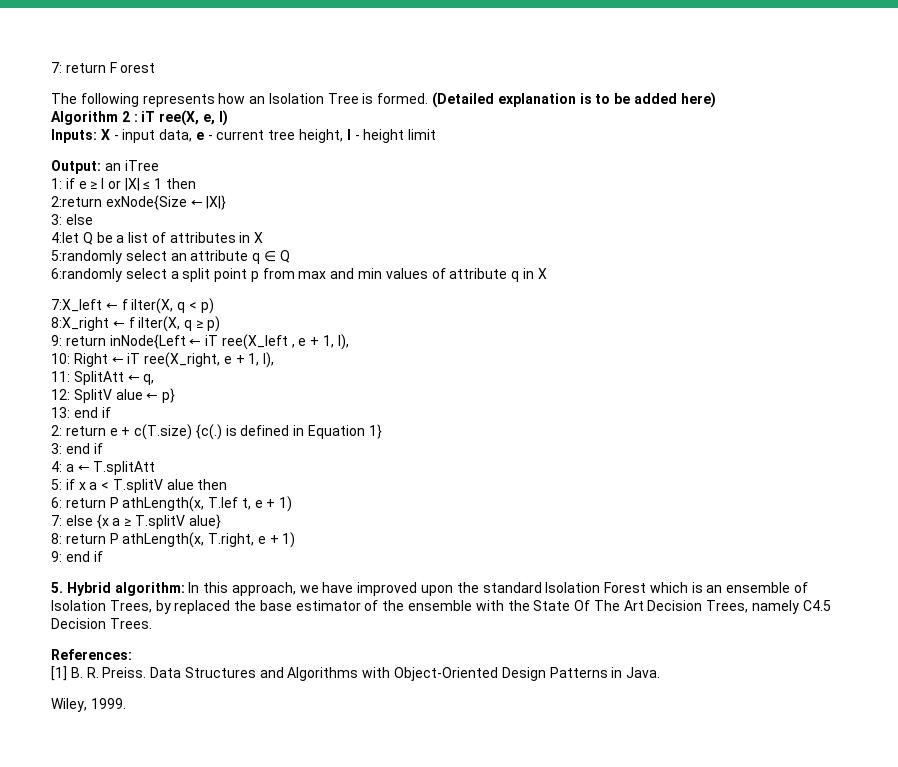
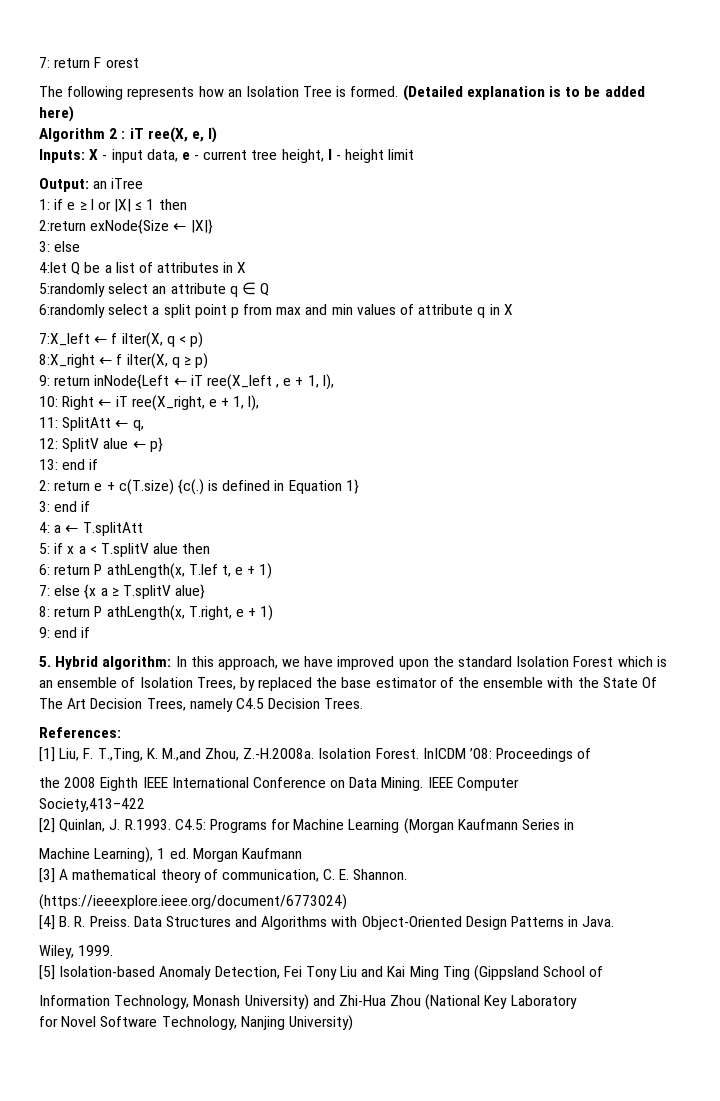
(67, 673) none -> [59,748,592,762] [39,777,519,791] [39,798,145,812] [39,818,575,834] [39,847,302,863] [39,868,408,883] [39,894,347,910] [39,915,55,930] Liu, F. T.,Ting, K. M.,and Zhou, Z.-H.2008a. Isolation Forest. InICDM ’08: Proceedings of // the 2008 Eighth IEEE International Conference on Data Mining. IEEE Computer // Society,413–422 // [2] Quinlan, J. R.1993. C4.5: Programs for Machine Learning (Morgan Kaufmann Series in // Machine Learning), 1 ed. Morgan Kaufmann // [3] A mathematical theory of communication, C. E. Shannon. // (https://ieeexplore.ieee.org/document/6773024) // [4]
(126, 703) none -> [39,965,604,981] [39,994,577,1010] [39,1015,353,1031] // [5] Isolation-based Anomaly Detection, Fei Tony Liu and Kai Ming Ting (Gippsland School of // Information Technology, Monash University) and Zhi-Hua Zhou (National Key Laboratory // for Novel Software Technology, Nanjing University)

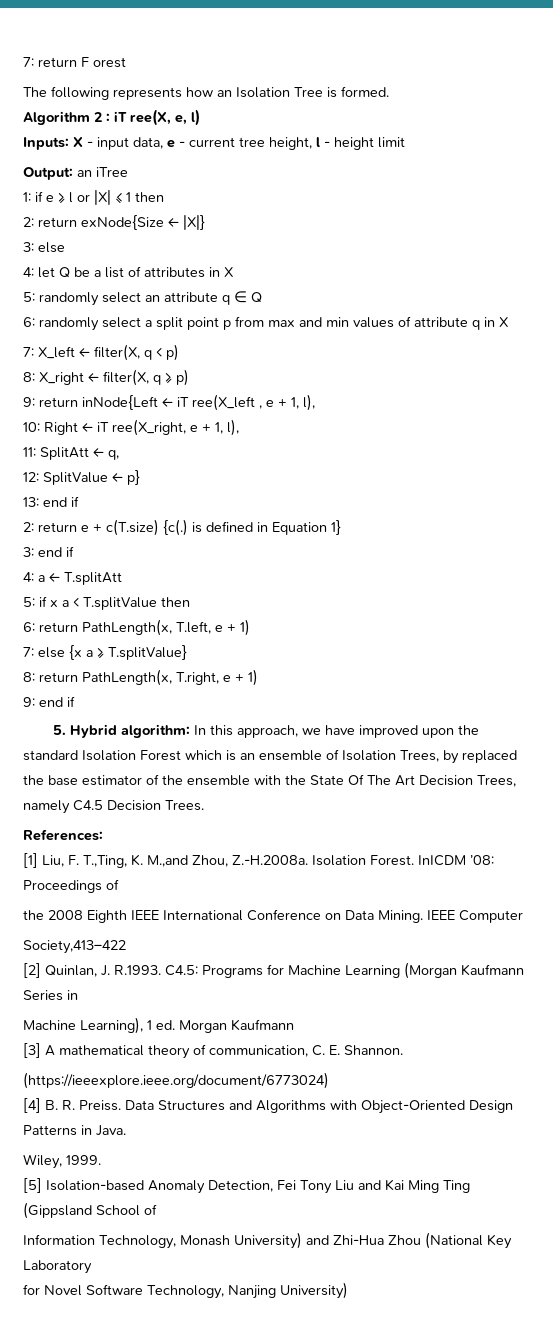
[402,85,645,101] [39,106,74,122] (Detailed explanation is to be added here) -> (389, 91) none
[39,220,86,231] 2:return -> [23,217,77,227] 2: return
[39,262,67,273] 4:let -> [23,267,55,278] 4: let
[39,283,105,297] 5:randomly -> [23,292,99,306] 5: randomly
[39,304,105,318] 6:randomly -> [23,317,99,331] 6: randomly
[39,332,163,348] 7:X_left ← f ilter(X, -> [23,344,140,361] 7: X_left ← filter(X,
[39,353,168,369] 8:X_right ← f ilter(X, -> [23,369,149,386] 8: X_right ← filter(X,
[62,438,129,452] SplitV alue -> [43,472,108,485] SplitValue
[100,543,179,557] T.splitV alue -> [83,597,157,610] T.splitValue
[94,563,231,579] P athLength(x, T.lef t, -> [82,619,211,636] PathLength(x, T.left,
[122,584,206,599] T.splitV alue} -> [108,645,187,660] T.splitValue}
[94,605,185,621] P athLength(x, -> [82,669,172,686] PathLength(x,

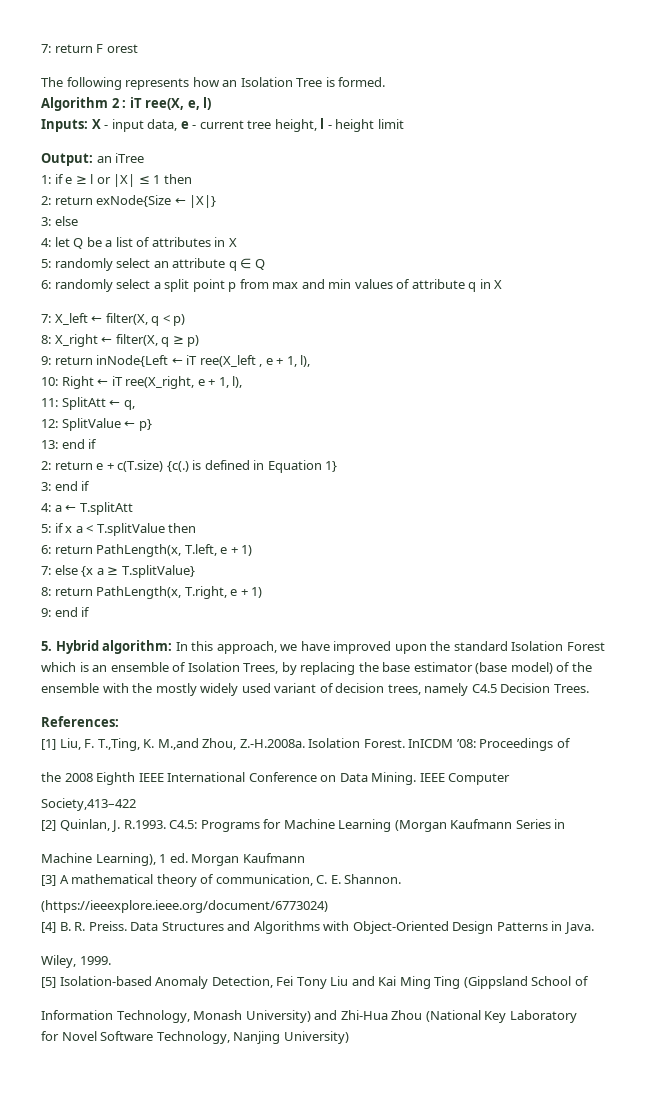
[462,750,517,763] replaced -> [300,662,356,675] replacing
(142, 780) none -> [475,662,553,674] (base model)
[310,774,516,787] State Of The Art Decision Trees, -> [155,683,421,696] mostly widely used variant of decision trees,

